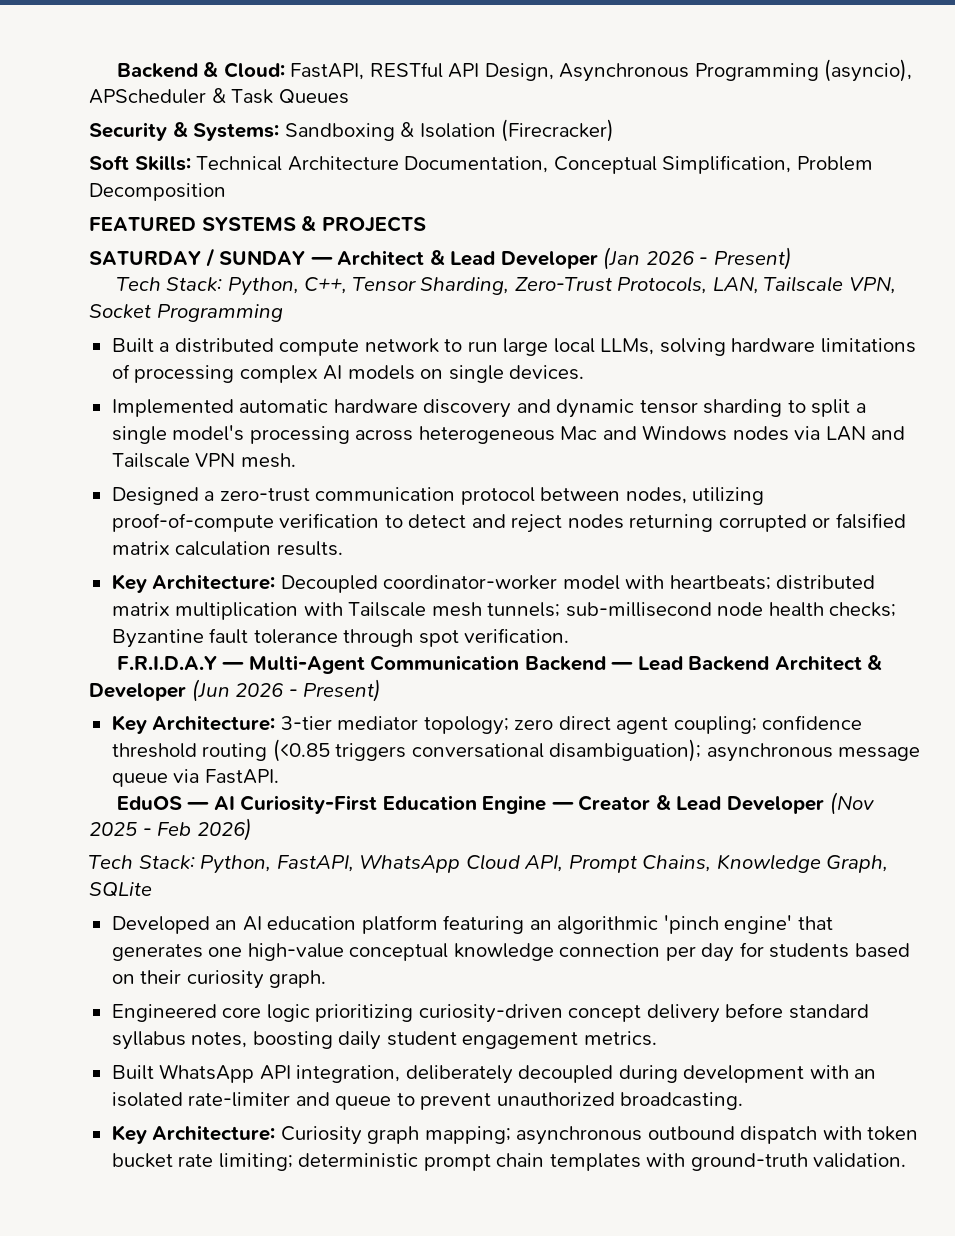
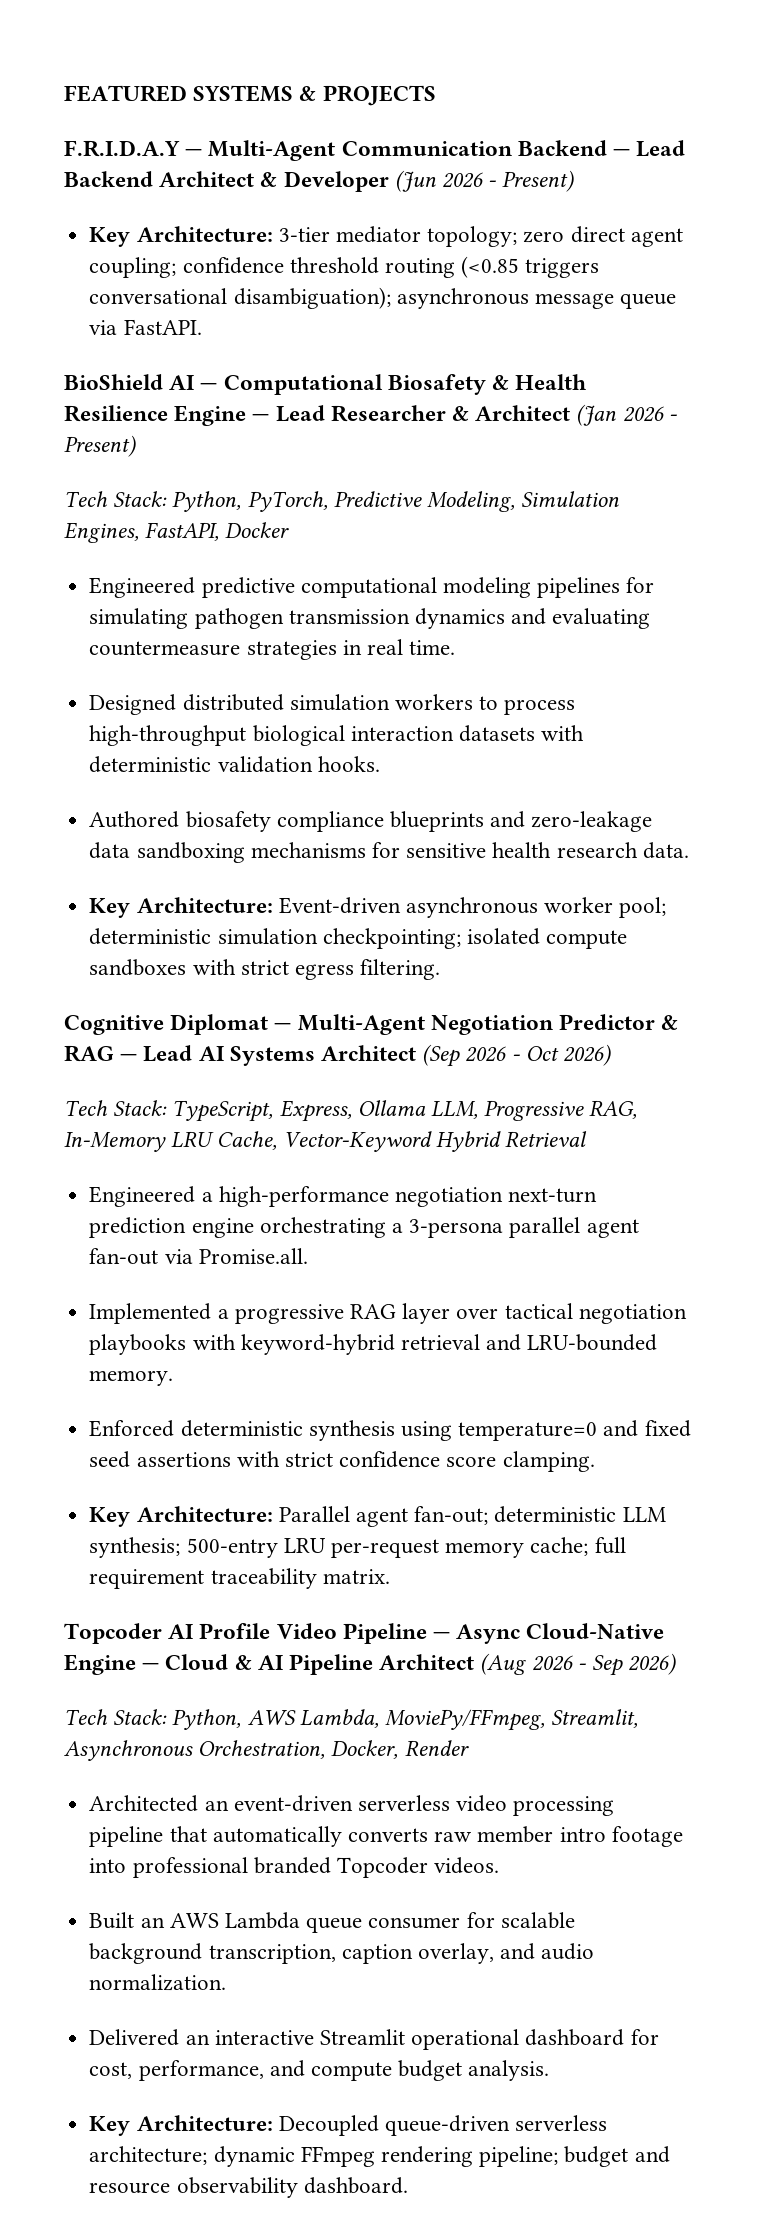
[116,59,913,82] [89,88,349,104] [89,119,615,142] [89,155,873,174] [89,183,226,201] [89,216,426,233] [89,247,792,270] [116,276,896,296] [89,304,283,322] [111,338,916,356] [111,364,585,383] [111,399,866,418] [111,425,906,444] [111,453,296,468] [111,487,765,505] [111,513,906,533] [111,541,343,556] [111,574,876,593] [111,602,897,620] [111,628,570,648] Backend & Cloud: FastAPI, RESTful API Design, Asynchronous Programming (asyncio), APScheduler & Task Queues // Security & Systems: Sandboxing & Isolation (Firecracker) // Soft Skills: Technical Architecture Documentation, Conceptual Simplification, Problem Decomposition // FEATURED SYSTEMS & PROJECTS // SATURDAY / SUNDAY — Architect & Lead Developer (Jan 2026 - Present) // Tech Stack: Python, C++, Tensor Sharding, Zero-Trust Protocols, LAN, Tailscale VPN, Socket Programming // Built a distributed compute network to run large local LLMs, solving hardware limitations of processing complex AI models on single devices. // Implemented automatic hardware discovery and dynamic tensor sharding to split a single model's processing across heterogeneous Mac and Windows nodes via LAN and Tailscale VPN mesh. // Designed a zero-trust communication protocol between nodes, utilizing proof-of-compute verification to detect and reject nodes returning corrupted or falsified matrix calculation results. // Key Architecture: Decoupled coordinator-worker model with heartbeats; distributed matrix multiplication with Tailscale mesh tunnels; sub-millisecond node health checks; Byzantine fault tolerance through spot verification. -> [64,85,436,106] FEATURED SYSTEMS & PROJECTS
[116,792,874,815] [89,818,252,841] [89,854,889,874] [89,882,152,897] [111,915,833,934] [111,942,910,962] [111,970,327,989] [111,1003,869,1023] [111,1031,657,1050] [111,1064,877,1084] [111,1092,744,1110] [111,1125,919,1145] [111,1153,907,1171] EduOS — AI Curiosity-First Education Engine — Creator & Lead Developer (Nov 2025 - Feb 2026) // Tech Stack: Python, FastAPI, WhatsApp Cloud API, Prompt Chains, Knowledge Graph, SQLite // Developed an AI education platform featuring an algorithmic 'pinch engine' that generates one high-value conceptual knowledge connection per day for students based on their curiosity graph. // Engineered core logic prioritizing curiosity-driven concept delivery before standard syllabus notes, boosting daily student engagement metrics. // Built WhatsApp API integration, deliberately decoupled during development with an isolated rate-limiter and queue to prevent unauthorized broadcasting. // Key Architecture: Curiosity graph mapping; asynchronous outbound dispatch with token bucket rate limiting; deterministic prompt chain templates with ground-truth validation. -> [64,374,588,395] [64,404,678,426] [64,435,136,457] [64,491,620,512] [64,522,290,543] [89,577,655,598] [89,608,651,629] [89,639,456,660] [89,694,576,715] [89,725,585,746] [89,756,380,773] [89,811,653,832] [89,842,689,863] [89,897,667,918] [89,928,628,949] [89,959,441,980] [64,1014,679,1035] [64,1044,612,1067] [64,1100,638,1122] [64,1131,588,1152] [89,1186,598,1207] [89,1217,639,1238] [89,1248,308,1265] [89,1303,687,1324] [89,1334,658,1355] [89,1370,174,1386] [89,1420,691,1441] [89,1451,595,1472] [89,1506,666,1527] [89,1537,626,1558] [89,1568,390,1589] [64,1623,665,1644] [64,1653,677,1676] [64,1709,639,1731] [64,1740,469,1761] [89,1795,615,1816] [89,1826,683,1847] [89,1857,500,1878] [89,1912,575,1933] [89,1943,595,1964] [89,1974,227,1991] [89,2029,659,2050] [89,2060,550,2081] [89,2115,608,2136] [89,2146,670,2167] [89,2177,408,2198] BioShield AI — Computational Biosafety & Health Resilience Engine — Lead Researcher & Architect (Jan 2026 - Present) // Tech Stack: Python, PyTorch, Predictive Modeling, Simulation Engines, FastAPI, Docker // Engineered predictive computational modeling pipelines for simulating pathogen transmission dynamics and evaluating countermeasure strategies in real time. // Designed distributed simulation workers to process high-throughput biological interaction datasets with deterministic validation hooks. // Authored biosafety compliance blueprints and zero-leakage data sandboxing mechanisms for sensitive health research data. // Key Architecture: Event-driven asynchronous worker pool; deterministic simulation checkpointing; isolated compute sandboxes with strict egress filtering. // Cognitive Diplomat — Multi-Agent Negotiation Predictor & RAG — Lead AI Systems Architect (Sep 2026 - Oct 2026) // Tech Stack: TypeScript, Express, Ollama LLM, Progressive RAG, In-Memory LRU Cache, Vector-Keyword Hybrid Retrieval // Engineered a high-performance negotiation next-turn prediction engine orchestrating a 3-persona parallel agent fan-out via Promise.all. // Implemented a progressive RAG layer over tactical negotiation playbooks with keyword-hybrid retrieval and LRU-bounded memory. // Enforced deterministic synthesis using temperature=0 and fixed seed assertions with strict confidence score clamping. // Key Architecture: Parallel agent fan-out; deterministic LLM synthesis; 500-entry LRU per-request memory cache; full requirement traceability matrix. // Topcoder AI Profile Video Pipeline — Async Cloud-Native Engine — Cloud & AI Pipeline Architect (Aug 2026 - Sep 2026) // Tech Stack: Python, AWS Lambda, MoviePy/FFmpeg, Streamlit, Asynchronous Orchestration, Docker, Render // Architected an event-driven serverless video processing pipeline that automatically converts raw member intro footage into professional branded Topcoder videos. // Built an AWS Lambda queue consumer for scalable background transcription, caption overlay, and audio normalization. // Delivered an interactive Streamlit operational dashboard for cost, performance, and compute budget analysis. // Key Architecture: Decoupled queue-driven serverless architecture; dynamic FFmpeg rendering pipeline; budget and resource observability dashboard.

